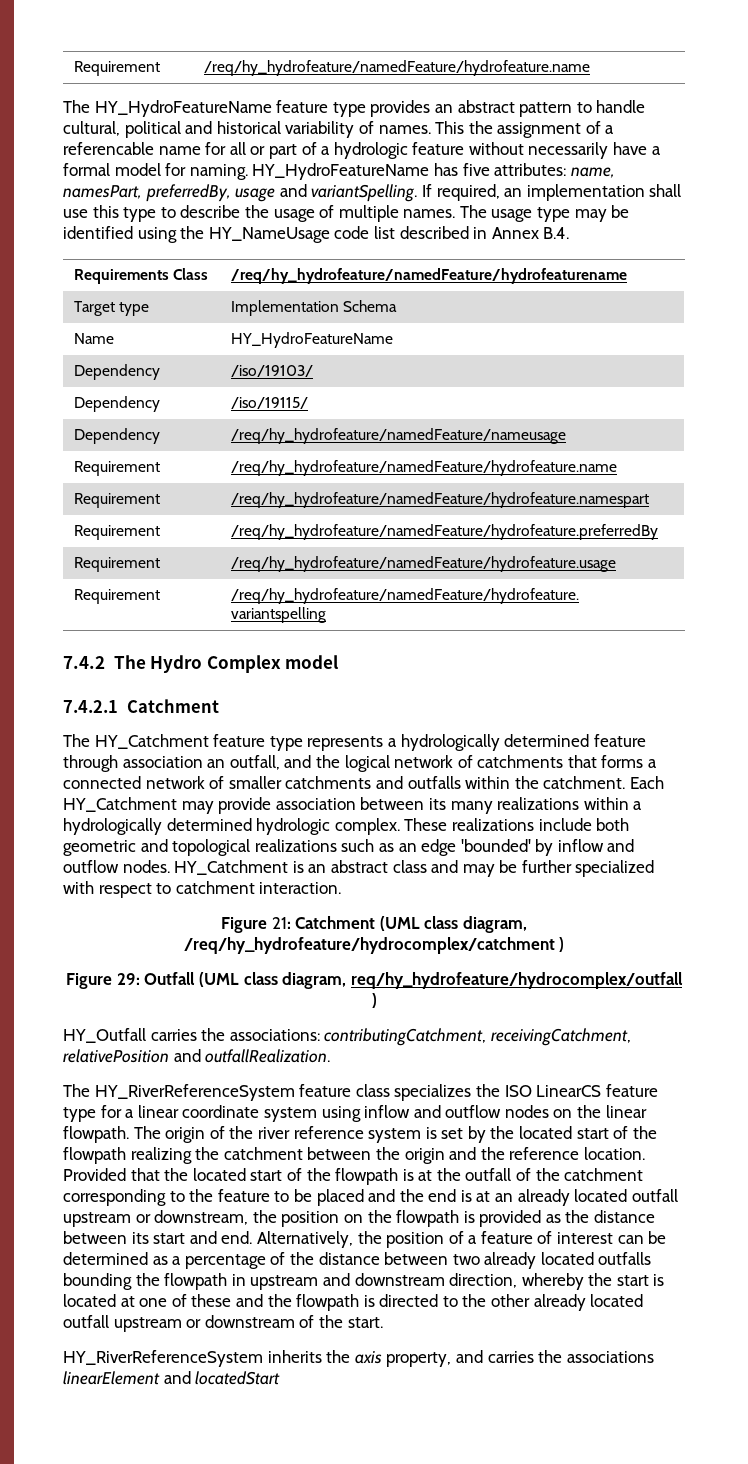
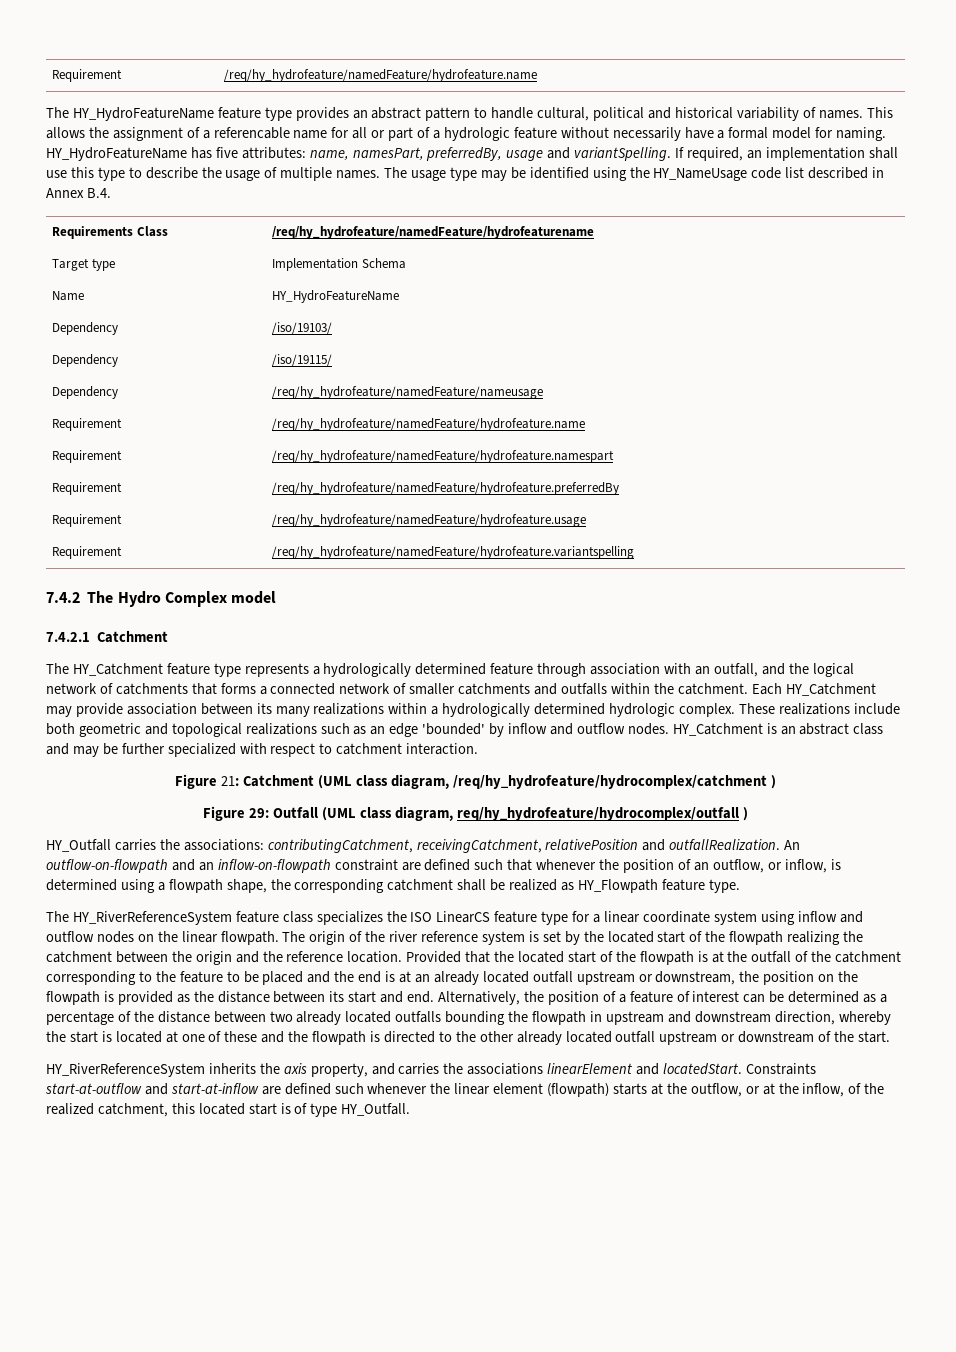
(465, 127) none -> [46,127,85,139] allows
(203, 762) none -> [664,663,692,674] with
(331, 1056) none -> [784,840,801,850] [46,859,841,873] [46,879,740,893] An outflow-on-flowpath and an inflow-on-flowpath constraint are defined such that whenever the position of an outflow, or inflow, is determined using a flowpath shape, the corresponding catchment shall be realized as HY_Flowpath feature type.
[195,1371,281,1385] locatedStart -> [663,1063,816,1075] [45,1083,885,1097] [46,1103,411,1117] locatedStart. Constraints start-at-outflow and start-at-inflow are defined such whenever the linear element (flowpath) starts at the outflow, or at the inflow, of the realized catchment, this located start is of type HY_Outfall.

